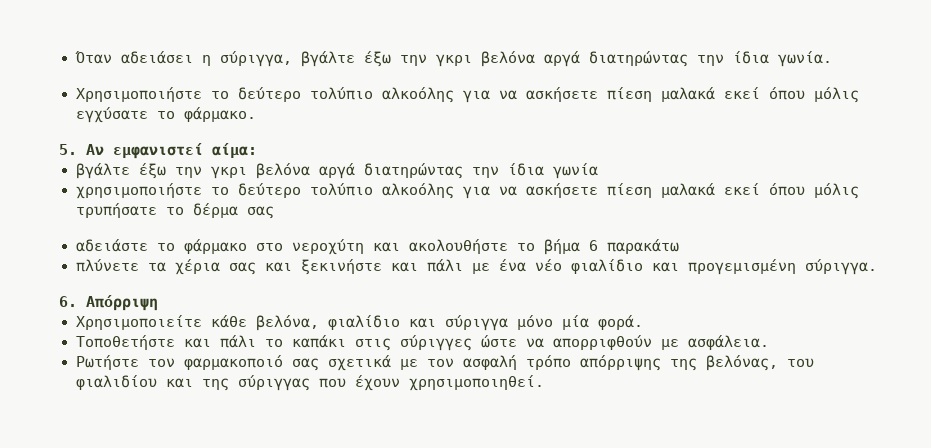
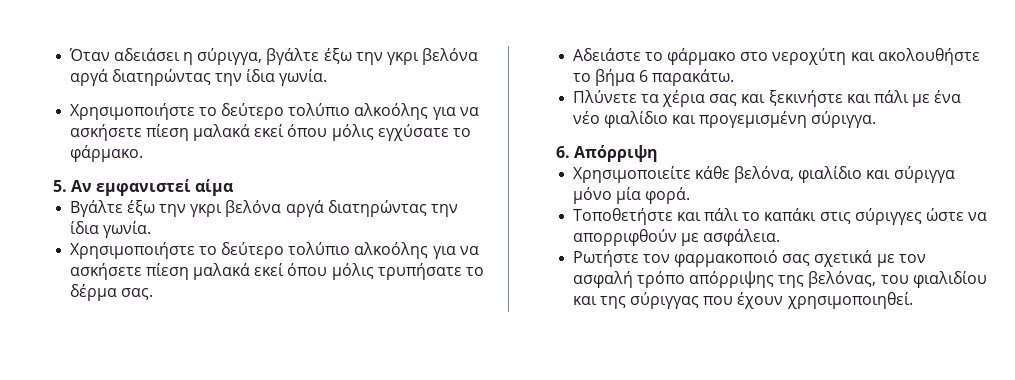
[212,143,258,158] [75,163,598,179] [75,183,202,199] αίμα: // βγάλτε έξω την γκρι βελόνα αργά διατηρώντας την ίδια γωνία // χρησιμοποιήστε -> [195,179,234,196] [69,200,458,217] [69,221,151,238] [69,242,195,259] αίμα // Βγάλτε έξω την γκρι βελόνα αργά διατηρώντας την ίδια γωνία. // Χρησιμοποιήστε
[246,206,274,219] [75,239,148,252] σας // αδειάστε -> [120,288,153,300] [572,48,641,61] σας. // Αδειάστε
[606,239,679,254] [75,259,139,272] παρακάτω // πλύνετε -> [652,69,735,86] [572,90,637,103] παρακάτω. // Πλύνετε

